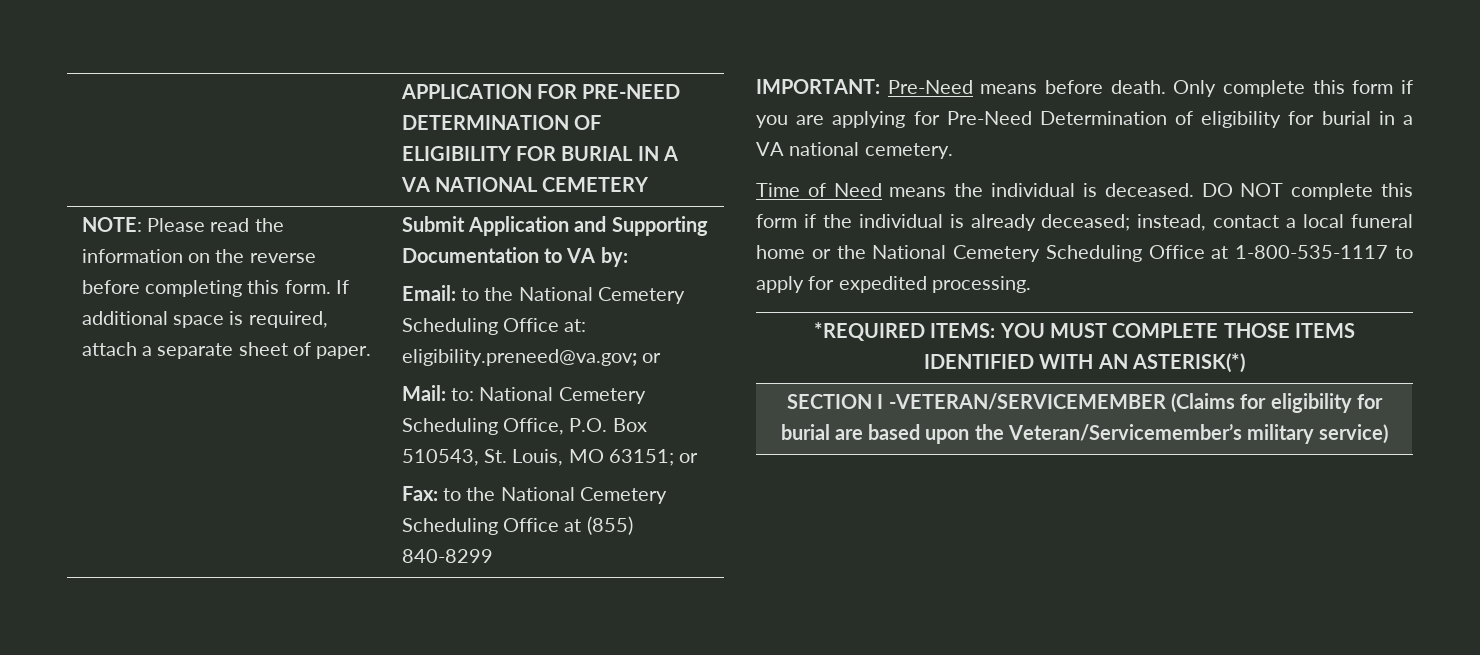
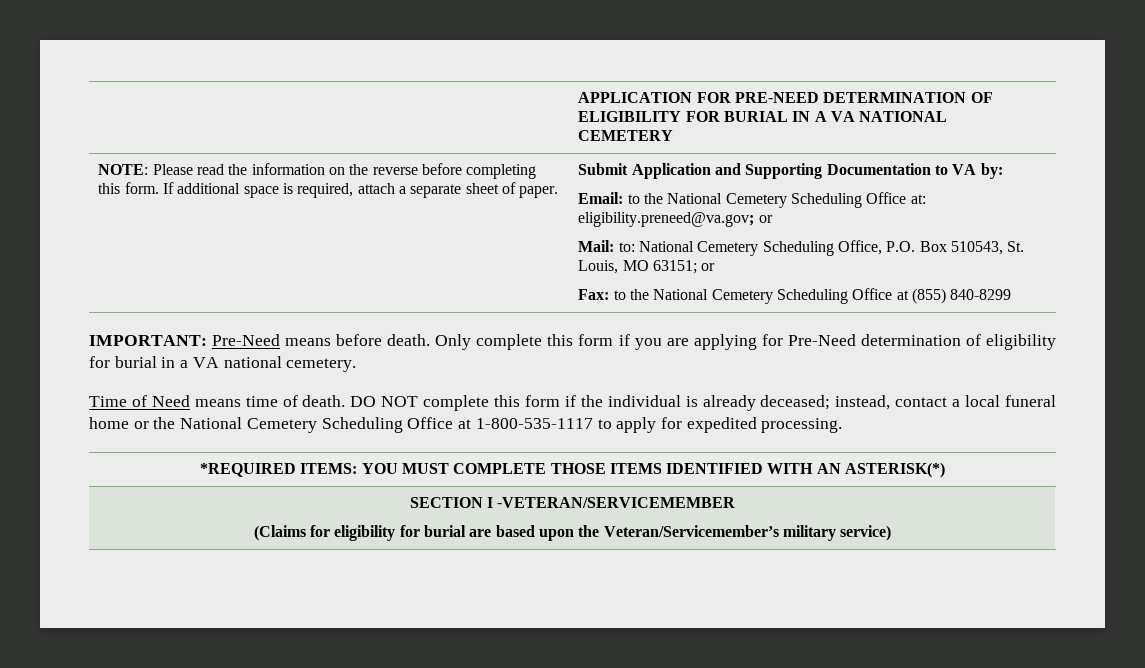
[1039,111,1167,125] Determination -> [860,334,961,346] determination
[954,183,1194,197] the individual is deceased. -> [245,395,346,407] time of death.
(1166, 401) none -> (736, 502) //

